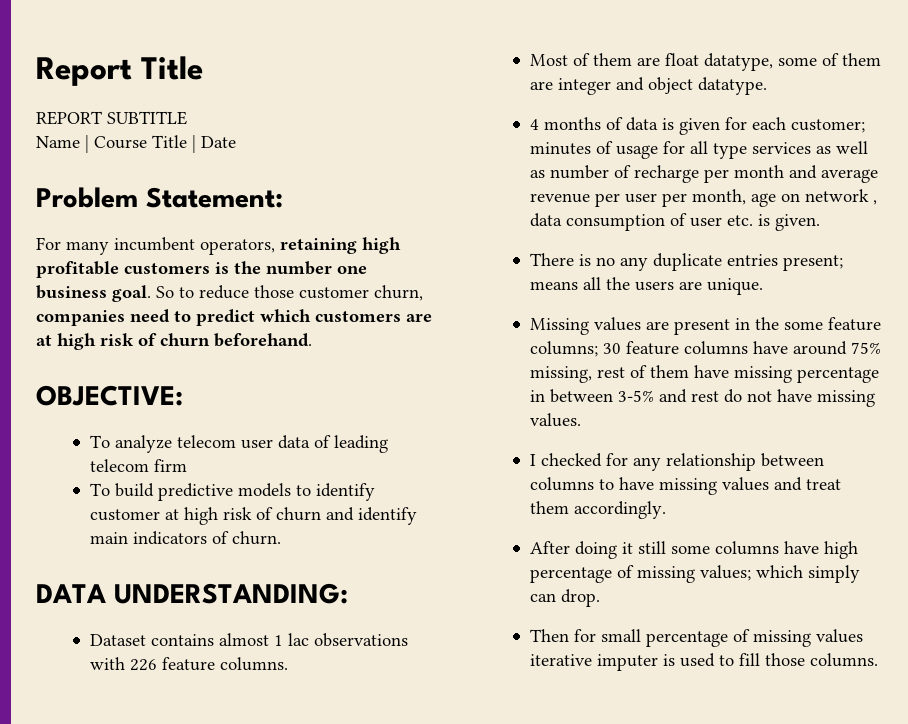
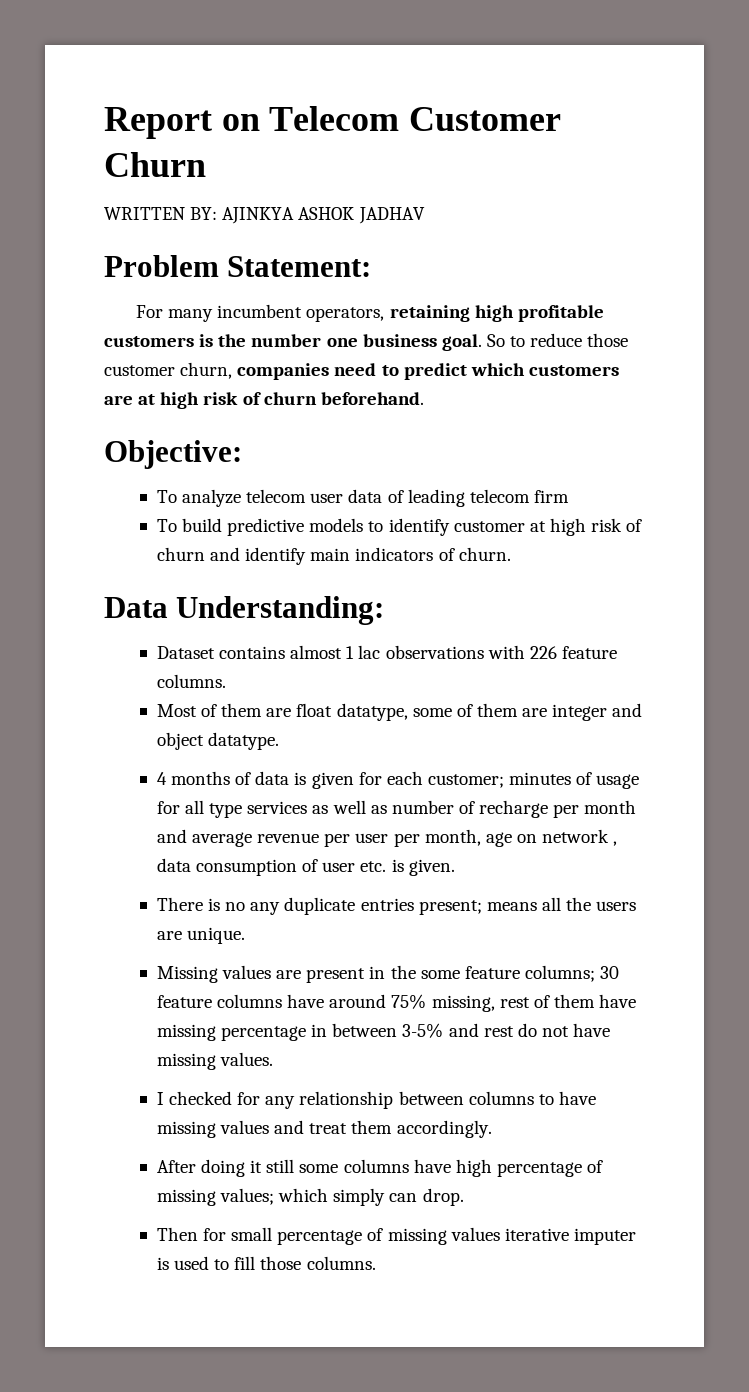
[141,56,203,80] [36,111,187,125] [36,135,236,153] Title // REPORT SUBTITLE // Name | Course Title | Date -> [221,106,562,131] [104,152,206,177] [104,207,425,224] on Telecom Customer Churn // WRITTEN BY: AJINKYA ASHOK JADHAV
[36,385,183,406] OBJECTIVE: -> [104,440,242,469] Objective:
[36,583,348,604] DATA UNDERSTANDING: -> [104,596,385,625] Data Understanding:

